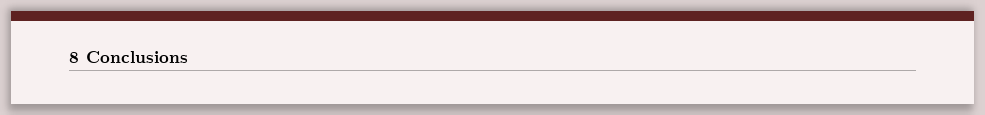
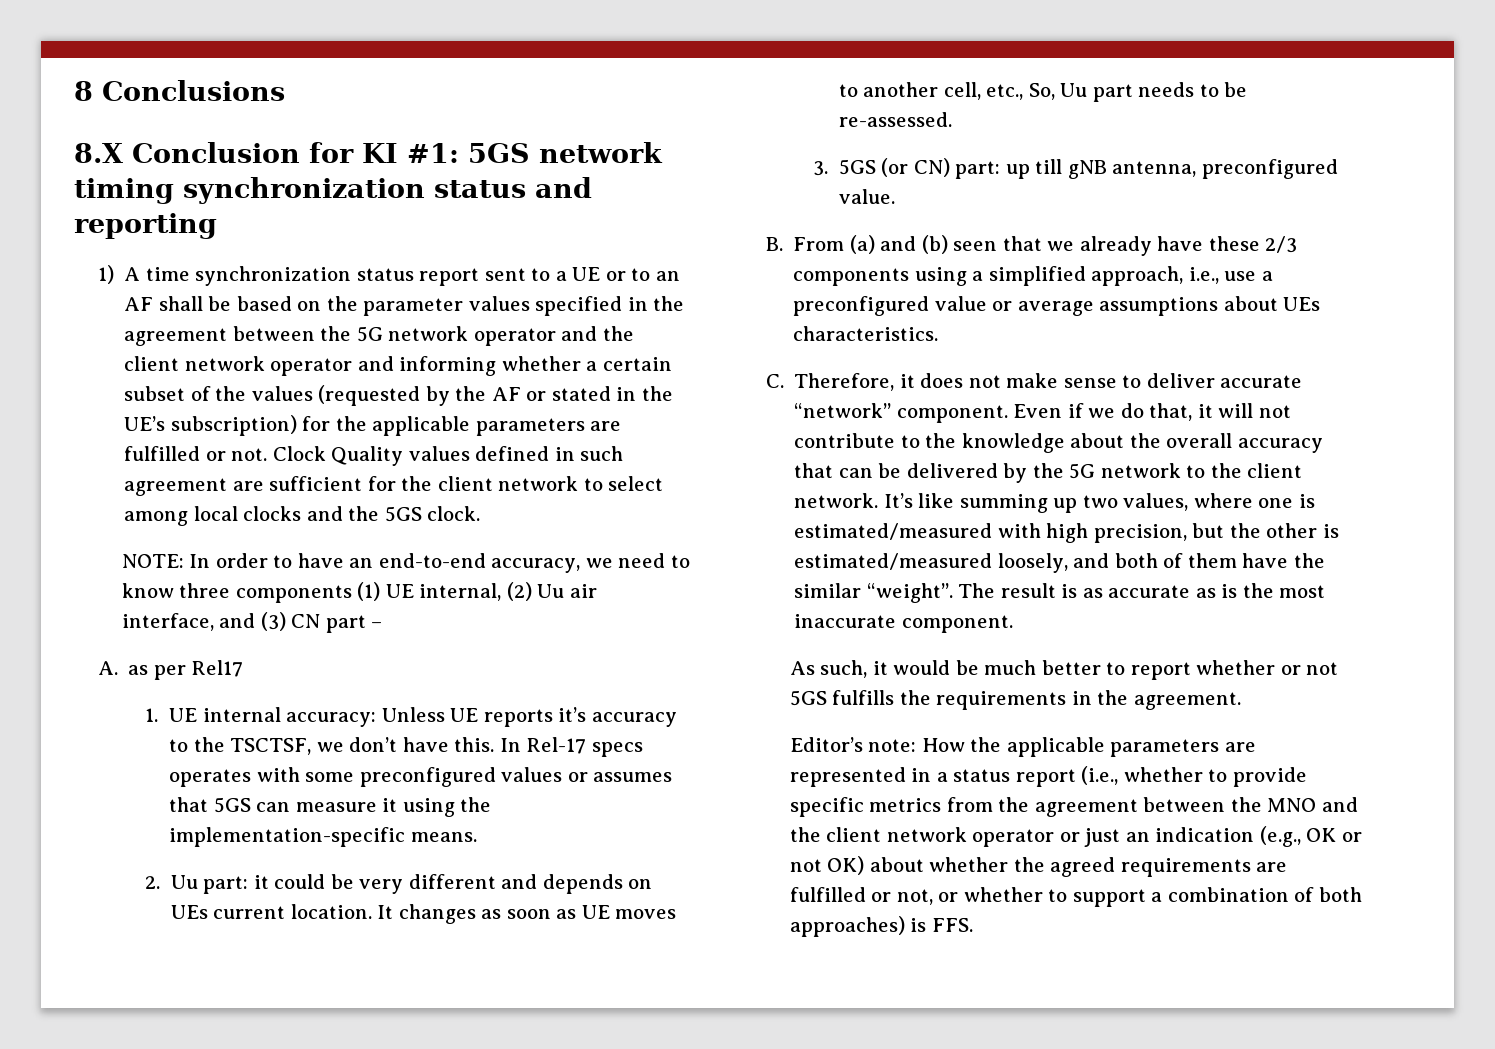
(188, 57) none -> [74,142,663,163] [74,177,592,204] [74,213,217,239] [97,265,680,286] [124,296,685,316] [124,326,634,346] [124,356,672,376] [124,385,673,406] [124,415,622,436] [124,446,624,466] [124,476,664,496] [124,506,481,526] [121,553,690,573] [121,582,597,603] [121,612,383,633] [97,660,244,680] [145,707,677,727] [169,737,643,757] [169,767,673,787] [169,797,492,817] [169,827,477,847] [145,874,653,894] [170,904,677,924] [838,82,1248,102] [838,112,952,127] [813,158,1338,179] [838,189,895,204] [765,235,1298,256] [793,266,1273,286] [793,296,1321,316] [793,326,939,341] [765,373,1303,391] [794,403,1291,423] [794,433,1323,453] [794,463,1303,483] [794,493,1315,513] [794,523,1339,543] [794,553,1325,573] [794,583,1326,603] [794,614,1013,633] [789,660,1339,680] [789,690,1241,710] [789,737,1256,757] [789,766,1307,787] [789,797,1358,817] [789,826,1362,847] [789,856,1288,877] [789,887,1362,907] [789,916,973,937] // 8.X Conclusion for KI #1: 5GS network timing synchronization status and reporting // 1) A time synchronization status report sent to a UE or to an AF shall be based on the parameter values specified in the agreement between the 5G network operator and the client network operator and informing whether a certain subset of the values (requested by the AF or stated in the UE’s subscription) for the applicable parameters are fulfilled or not. Clock Quality values defined in such agreement are sufficient for the client network to select among local clocks and the 5GS clock. // NOTE: In order to have an end-to-end accuracy, we need to know three components (1) UE internal, (2) Uu air interface, and (3) CN part – // A. as per Rel17 // 1. UE internal accuracy: Unless UE reports it’s accuracy to the TSCTSF, we don’t have this. In Rel-17 specs operates with some preconfigured values or assumes that 5GS can measure it using the implementation-specific means. // 2. Uu part: it could be very different and depends on UEs current location. It changes as soon as UE moves to another cell, etc., So, Uu part needs to be re-assessed. // 3. 5GS (or CN) part: up till gNB antenna, preconfigured value. // B. From (a) and (b) seen that we already have these 2/3 components using a simplified approach, i.e., use a preconfigured value or average assumptions about UEs characteristics. // C. Therefore, it does not make sense to deliver accurate “network” component. Even if we do that, it will not contribute to the knowledge about the overall accuracy that can be delivered by the 5G network to the client network. It’s like summing up two values, where one is estimated/measured with high precision, but the other is estimated/measured loosely, and both of them have the similar “weight”. The result is as accurate as is the most inaccurate component. // As such, it would be much better to report whether or not 5GS fulfills the requirements in the agreement. // Editor’s note: How the applicable parameters are represented in a status report (i.e., whether to provide specific metrics from the agreement between the MNO and the client network operator or just an indication (e.g., OK or not OK) about whether the agreed requirements are fulfilled or not, or whether to support a combination of both approaches) is FFS.

